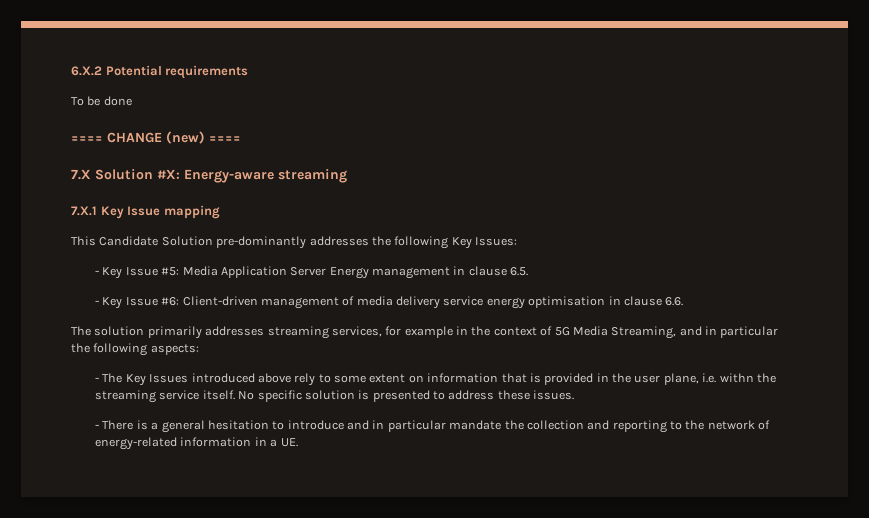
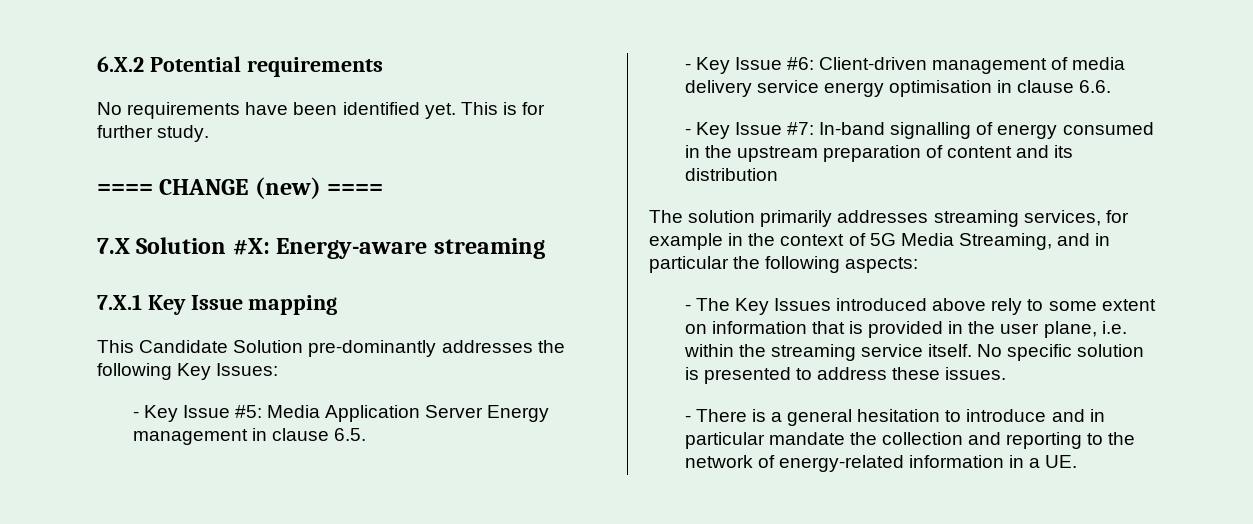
[71,96,132,106] To be done -> [97,102,546,119] [97,125,210,142] No requirements have been identified yet. This is for further study.
(684, 301) none -> [684,122,1154,139] [684,145,1074,162] [684,168,778,181] // - Key Issue #7: In-band signalling of energy consumed in the upstream preparation of content and its distribution
[719,373,754,383] withn -> [683,344,734,357] within

